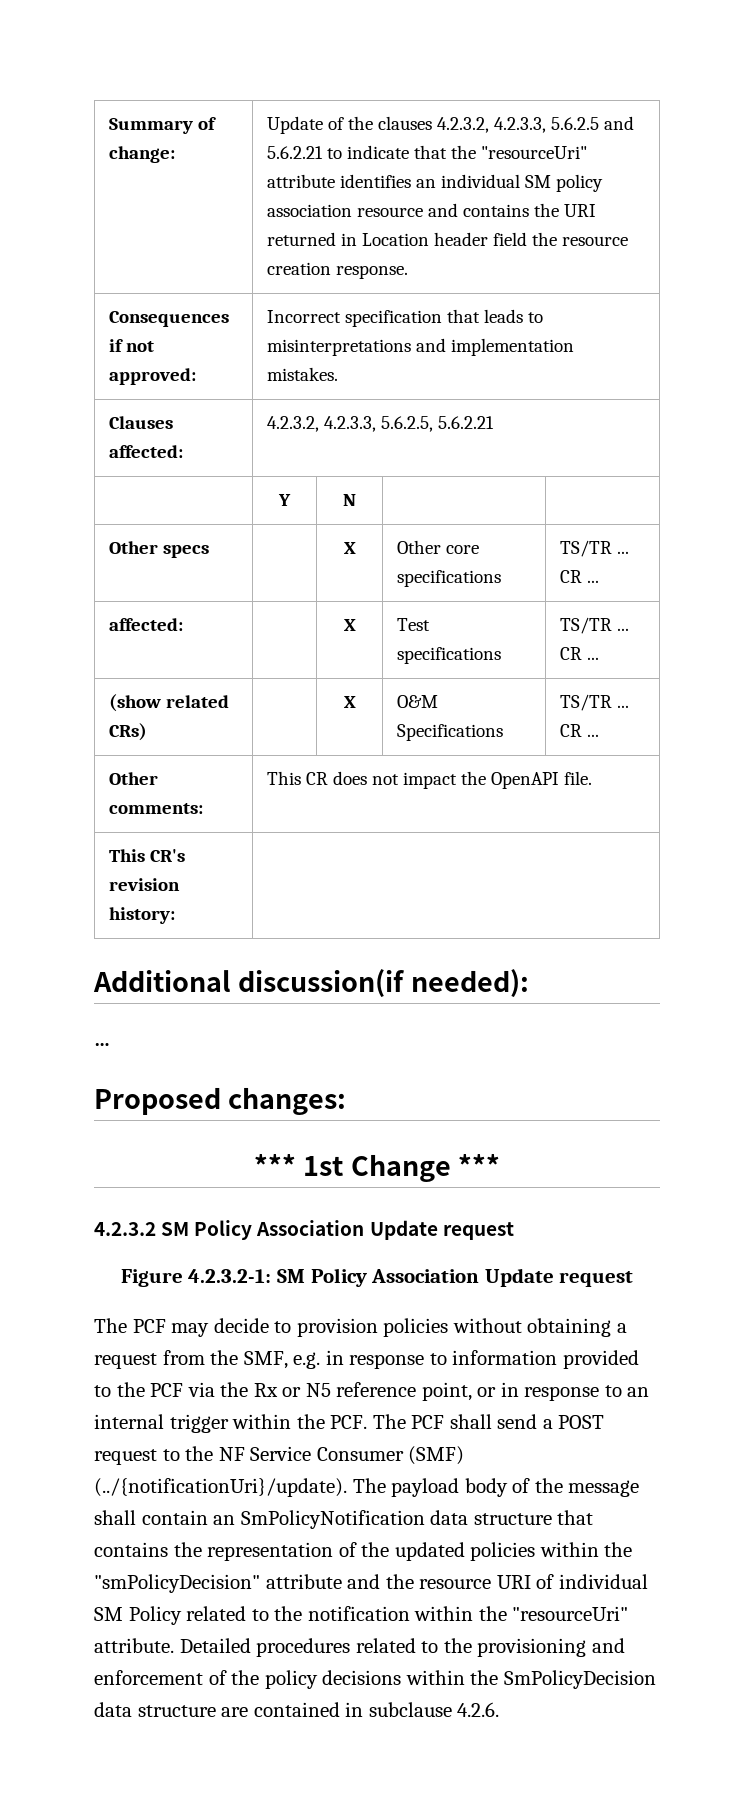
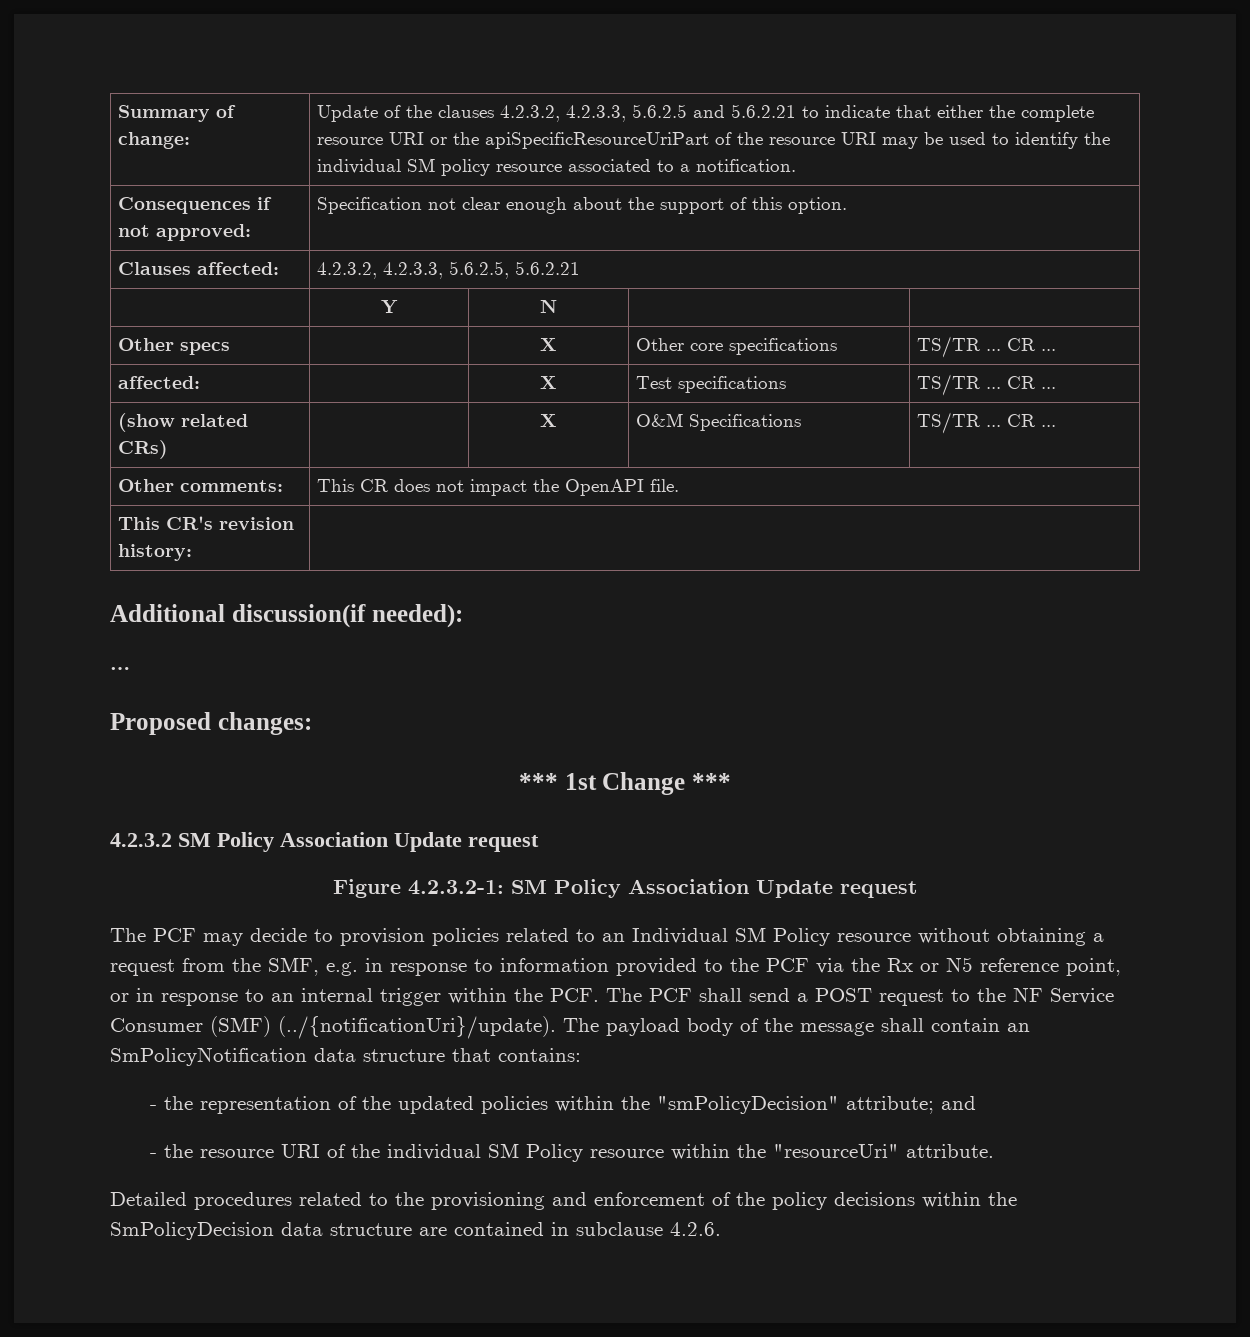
[450,145,587,159] [266,174,603,192] [266,203,596,217] [266,232,628,246] [266,262,408,279] [108,311,229,327] [108,339,154,352] [108,368,196,385] [266,309,543,327] [266,338,574,356] [266,367,338,381] the "resourceUri" attribute identifies an individual SM policy association resource and contains the URI returned in Location header field the resource creation response. // Consequences if not approved: | Incorrect specification that leads to misinterpretations and implementation mistakes. -> [937,105,1095,122] [317,132,1111,149] [317,158,797,176] [118,197,273,214] [118,224,252,241] [317,197,848,214] either the complete resource URI or the apiSpecificResourceUriPart of the resource URI may be used to identify the individual SM policy resource associated to a notification. // Consequences if not approved: | Specification not clear enough about the support of this option.
(449, 1327) none -> [506,927,911,946] related to an Individual SM Policy resource
[94,1542,168,1557] contains -> [498,1048,581,1062] [149,1105,157,1110] contains: // -
[265,1574,381,1589] attribute and -> [845,1096,976,1114] [149,1153,157,1158] attribute; and // -
(555, 1581) none -> [350,1144,380,1158] the
[186,1606,410,1621] related to the notification -> [589,1149,664,1158] resource
(174, 1645) none -> (994, 1151) //

